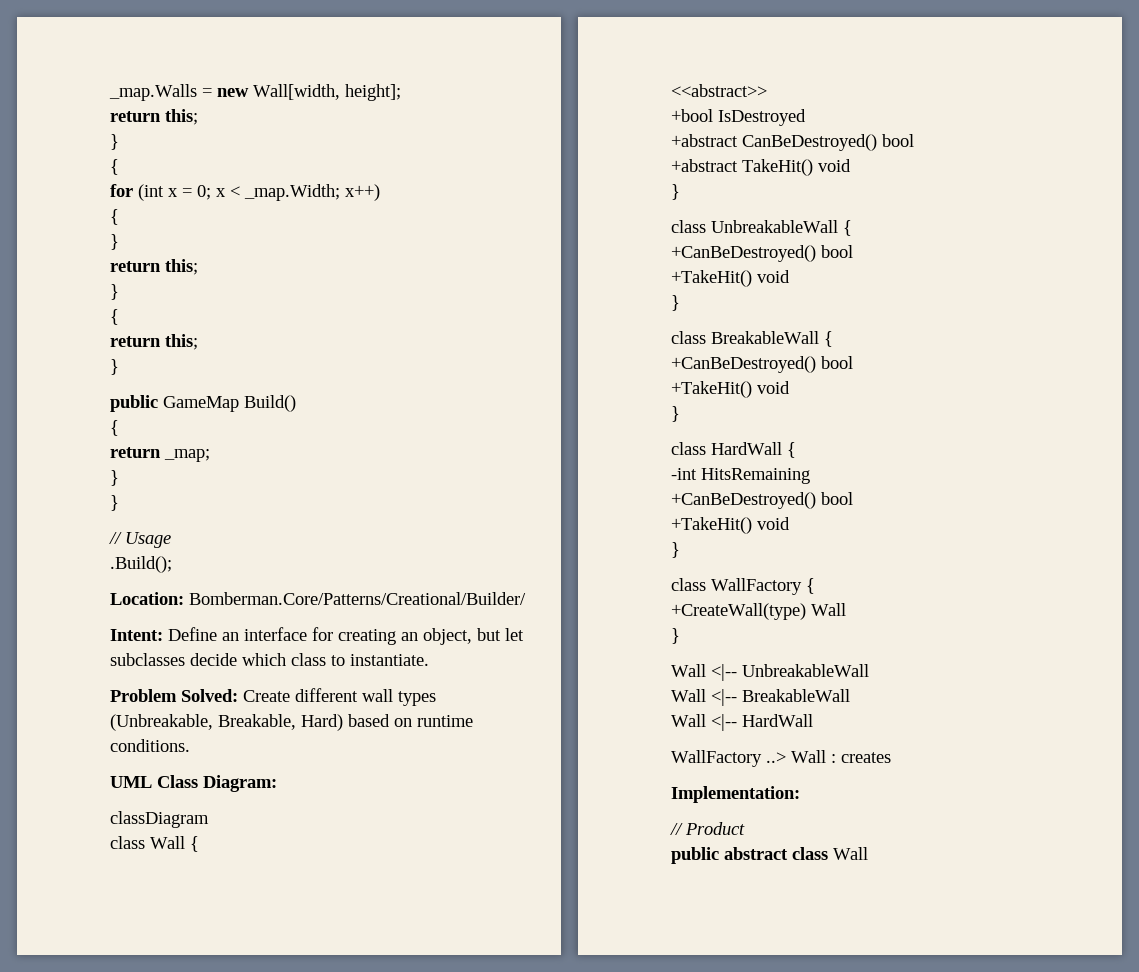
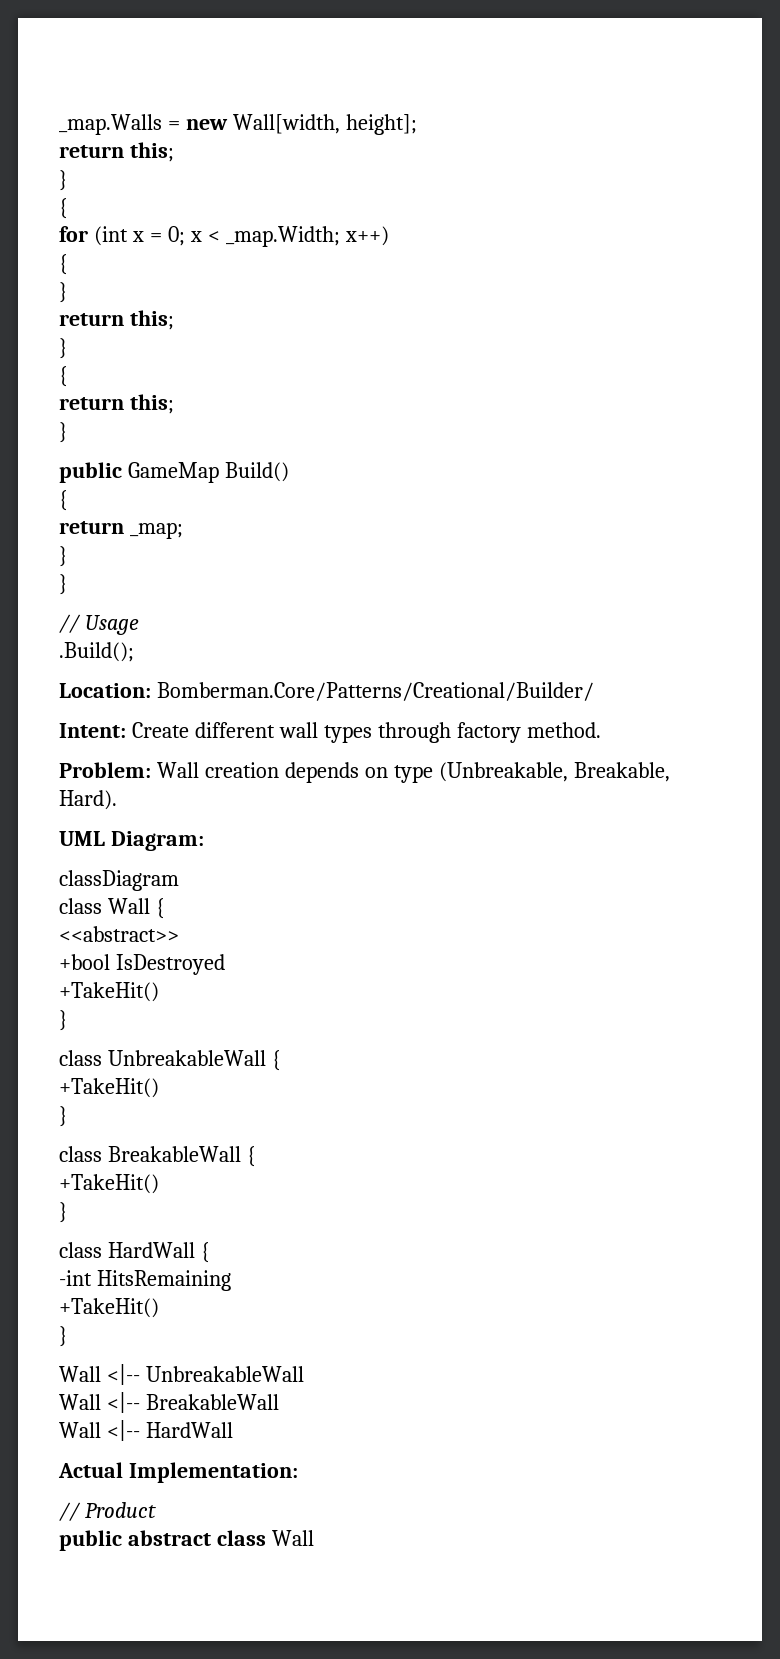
[168,627,524,645] [110,653,429,666] [110,688,436,706] [110,714,473,731] [110,739,190,752] Define an interface for creating an object, but let subclasses decide which class to instantiate. // Problem Solved: Create different wall types (Unbreakable, Breakable, Hard) based on runtime conditions. -> [131,722,601,743] [59,762,670,783] [59,790,117,810] Create different wall types through factory method. // Problem: Wall creation depends on type (Unbreakable, Breakable, Hard).
[157,775,198,788] Class -> (105, 838) none
[671,134,914,151] [671,159,851,176] +abstract CanBeDestroyed() bool // +abstract TakeHit() void -> [59,982,159,1002] +TakeHit()
[671,245,853,262] [671,270,790,287] // +CanBeDestroyed() bool // +TakeHit() void -> [59,1078,159,1098] // +TakeHit()
[671,356,853,373] [671,381,790,398] // +CanBeDestroyed() bool // +TakeHit() void -> [59,1174,159,1194] // +TakeHit()
[671,492,853,509] [671,517,790,534] [671,542,680,558] [671,578,815,595] [671,603,846,620] // +CanBeDestroyed() bool // +TakeHit() void // } // class WallFactory { // +CreateWall(type) Wall -> [59,1298,159,1318] // +TakeHit()
[671,750,891,767] WallFactory ..> Wall : creates // -> [58,1462,123,1478] Actual

